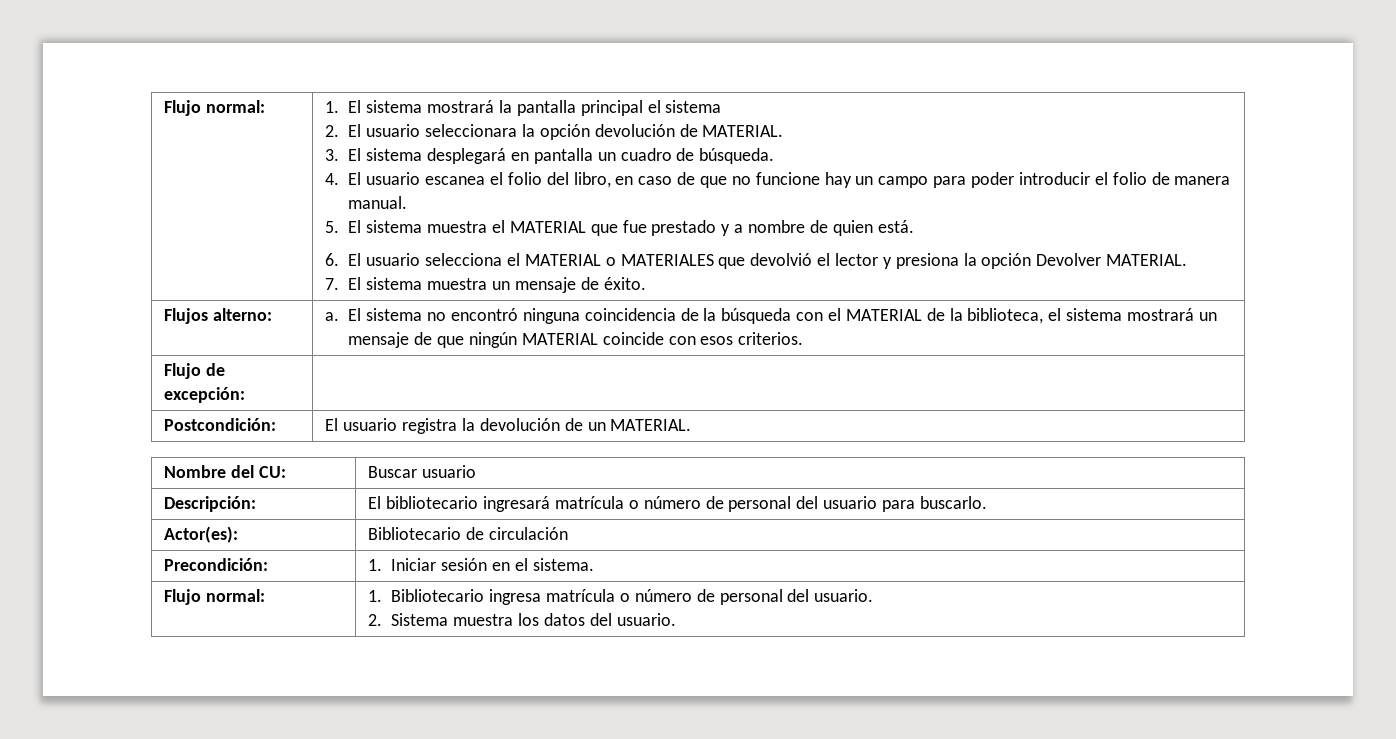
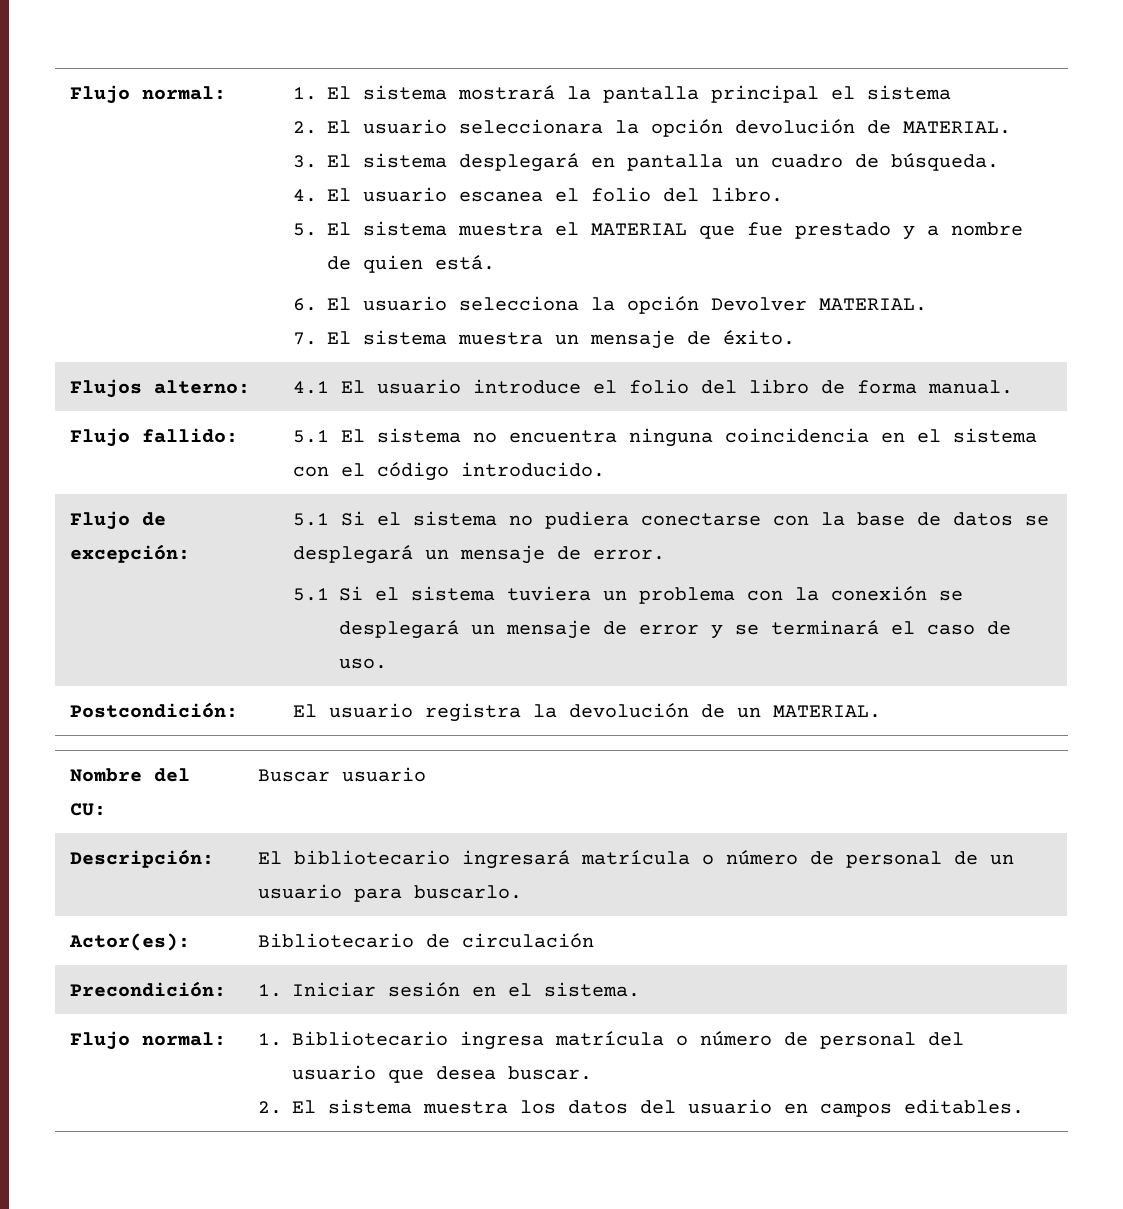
[573,172,1231,188] [348,196,408,209] libro, en caso de que no funcione hay un campo para poder introducir el folio de manera manual. -> [710,187,783,202] libro.
[507,253,959,269] el MATERIAL o MATERIALES que devolvió el lector y presiona -> (579, 303) none
[325,312,340,321] a. -> [292,379,1013,394] [69,428,238,447] [292,430,329,443] 4.1 El usuario introduce el folio del libro de forma manual. // Flujo fallido: | 5.1
[451,308,519,321] encontró -> [508,430,617,443] encuentra
[680,308,1217,324] [348,332,804,348] [164,363,226,379] [164,387,246,403] de la búsqueda con el MATERIAL de la biblioteca, el sistema mostrará un mensaje de que ningún MATERIAL coincide con esos criterios. // Flujo de excepción: | -> [880,428,1037,443] [292,462,605,481] [69,511,166,530] [69,544,190,563] [292,511,1049,529] [292,545,665,564] [292,586,963,604] [338,620,1011,639] [338,658,387,669] en el sistema con el código introducido. // Flujo de excepción: | 5.1 Si el sistema no pudiera conectarse con la base de datos se desplegará un mensaje de error. // 5.1 Si el sistema tuviera un problema con la conexión se desplegará un mensaje de error y se terminará el caso de uso.
[796,496,819,509] del -> [953,851,1014,865] de un
[814,589,874,602] [368,613,449,626] usuario. // 2. Sistema -> [291,1065,592,1083] [257,1099,412,1114] usuario que desea buscar. // 2. El sistema
[616,613,676,626] usuario. -> [687,1099,1024,1117] usuario en campos editables.

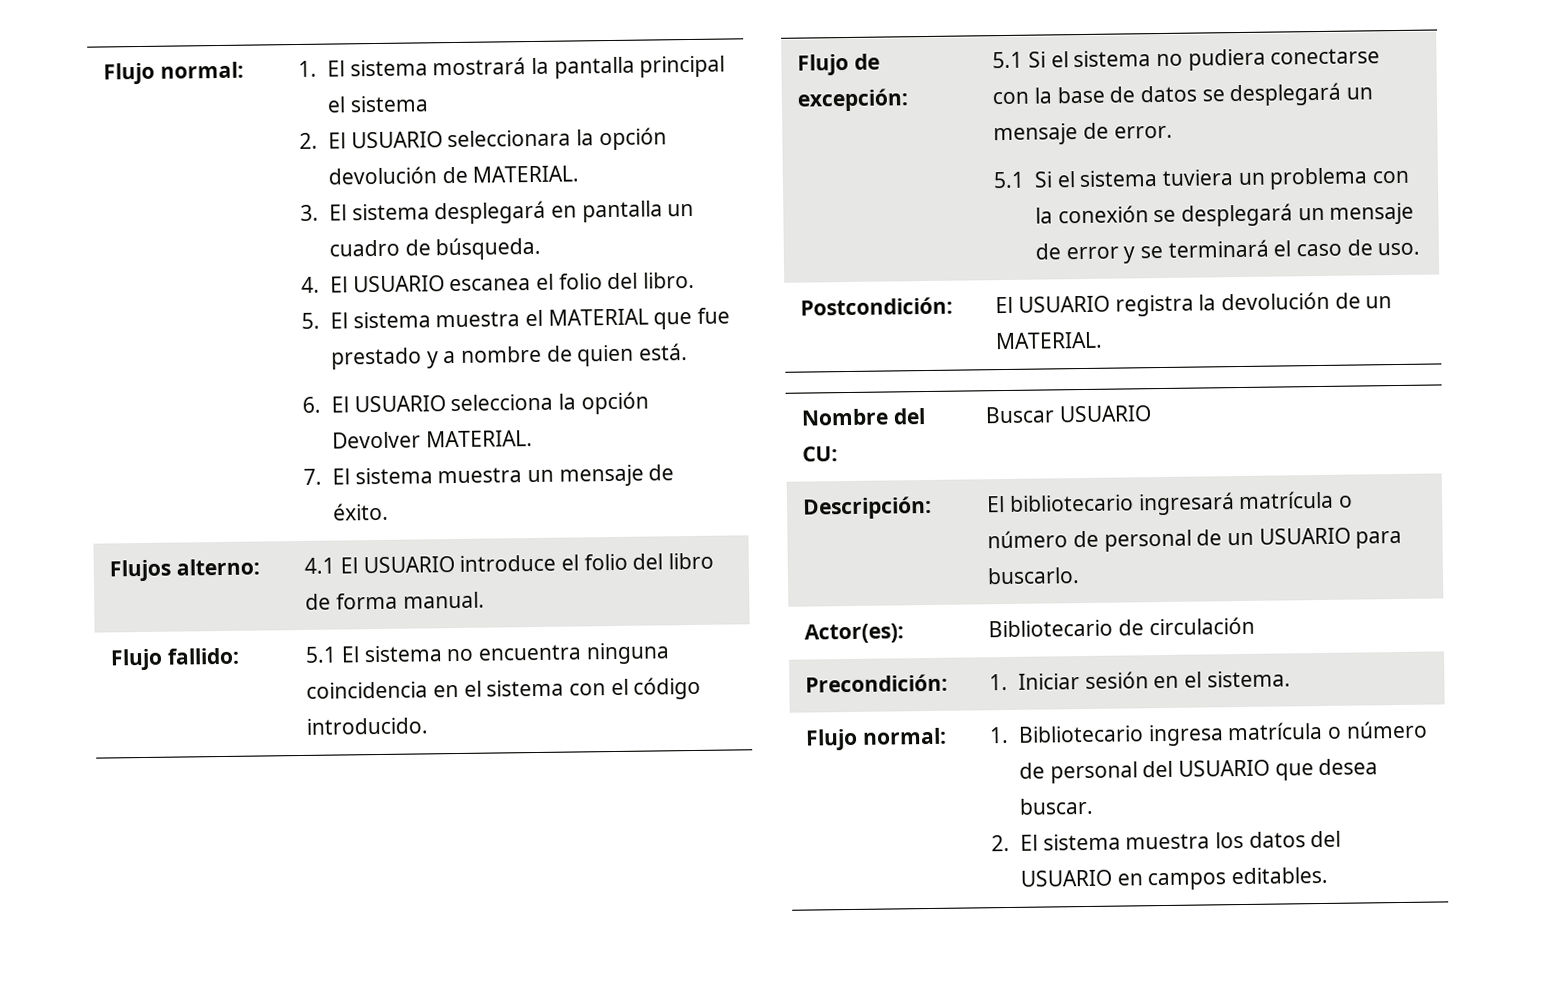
[362,119,447,134] usuario -> [350,131,443,149] USUARIO
[362,187,447,202] usuario -> [352,275,445,293] USUARIO
[362,296,447,311] usuario -> [353,395,446,413] USUARIO
[376,379,461,394] usuario -> [362,556,455,574] USUARIO
[328,703,413,718] usuario -> [1018,295,1111,313] USUARIO
[341,767,426,782] usuario -> [1059,405,1153,423] USUARIO
[257,884,342,899] usuario -> [1258,527,1351,545] USUARIO
[291,1065,376,1080] usuario -> [1177,759,1270,777] USUARIO
[687,1099,772,1114] usuario -> [1019,869,1112,887] USUARIO

